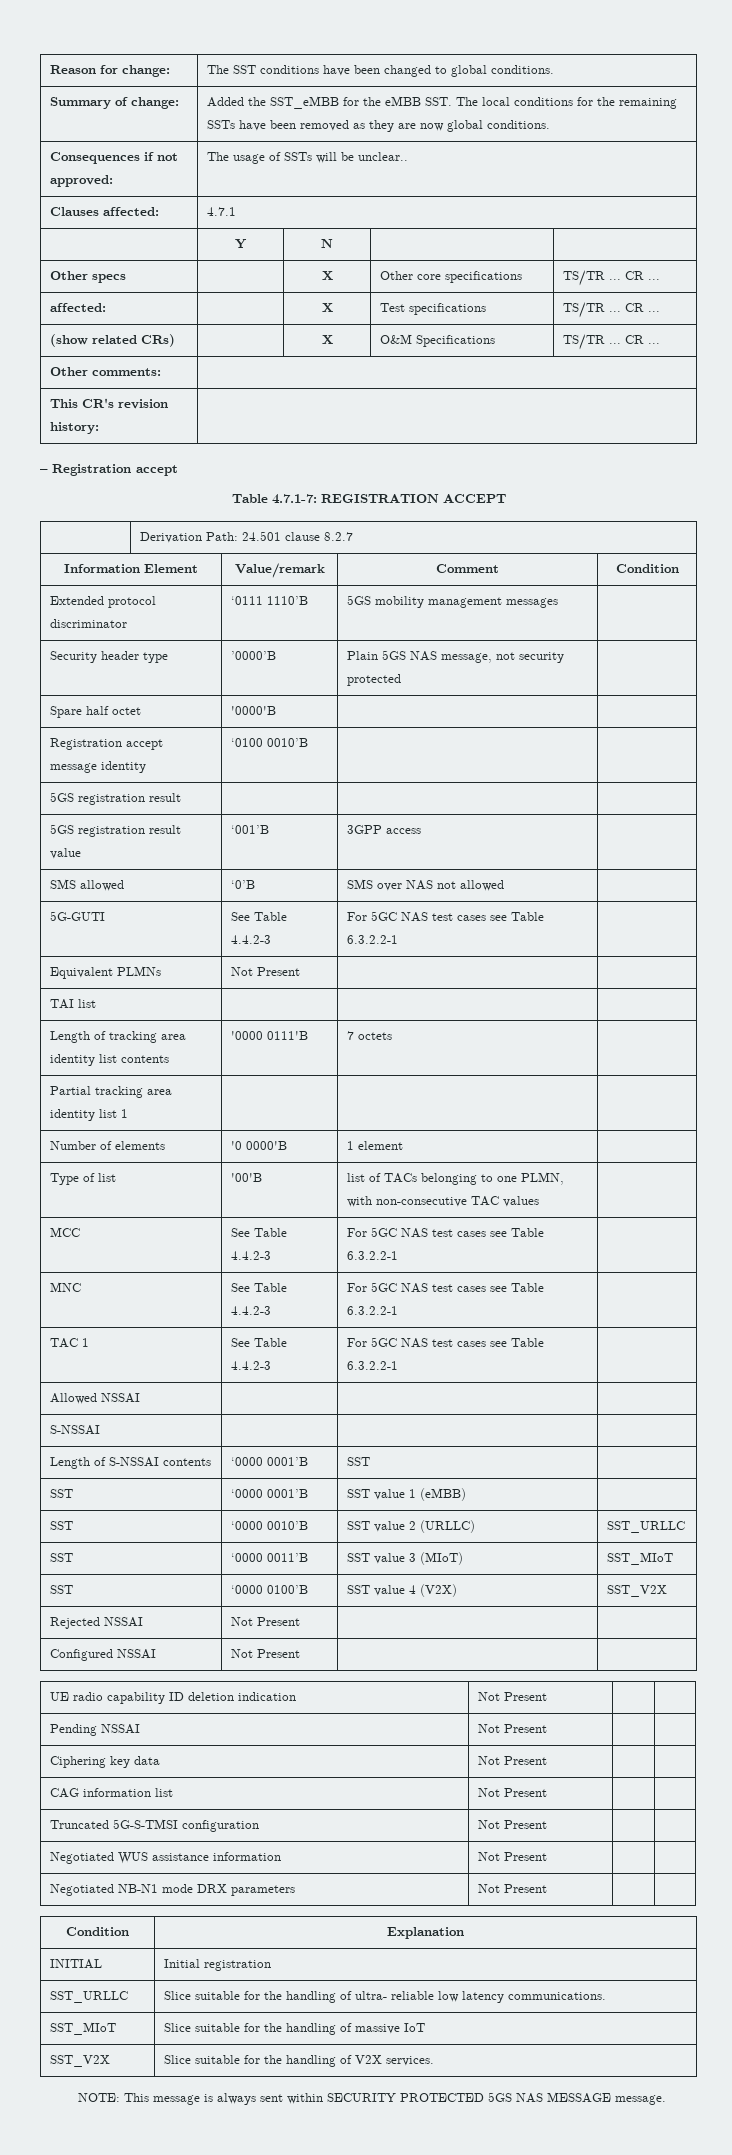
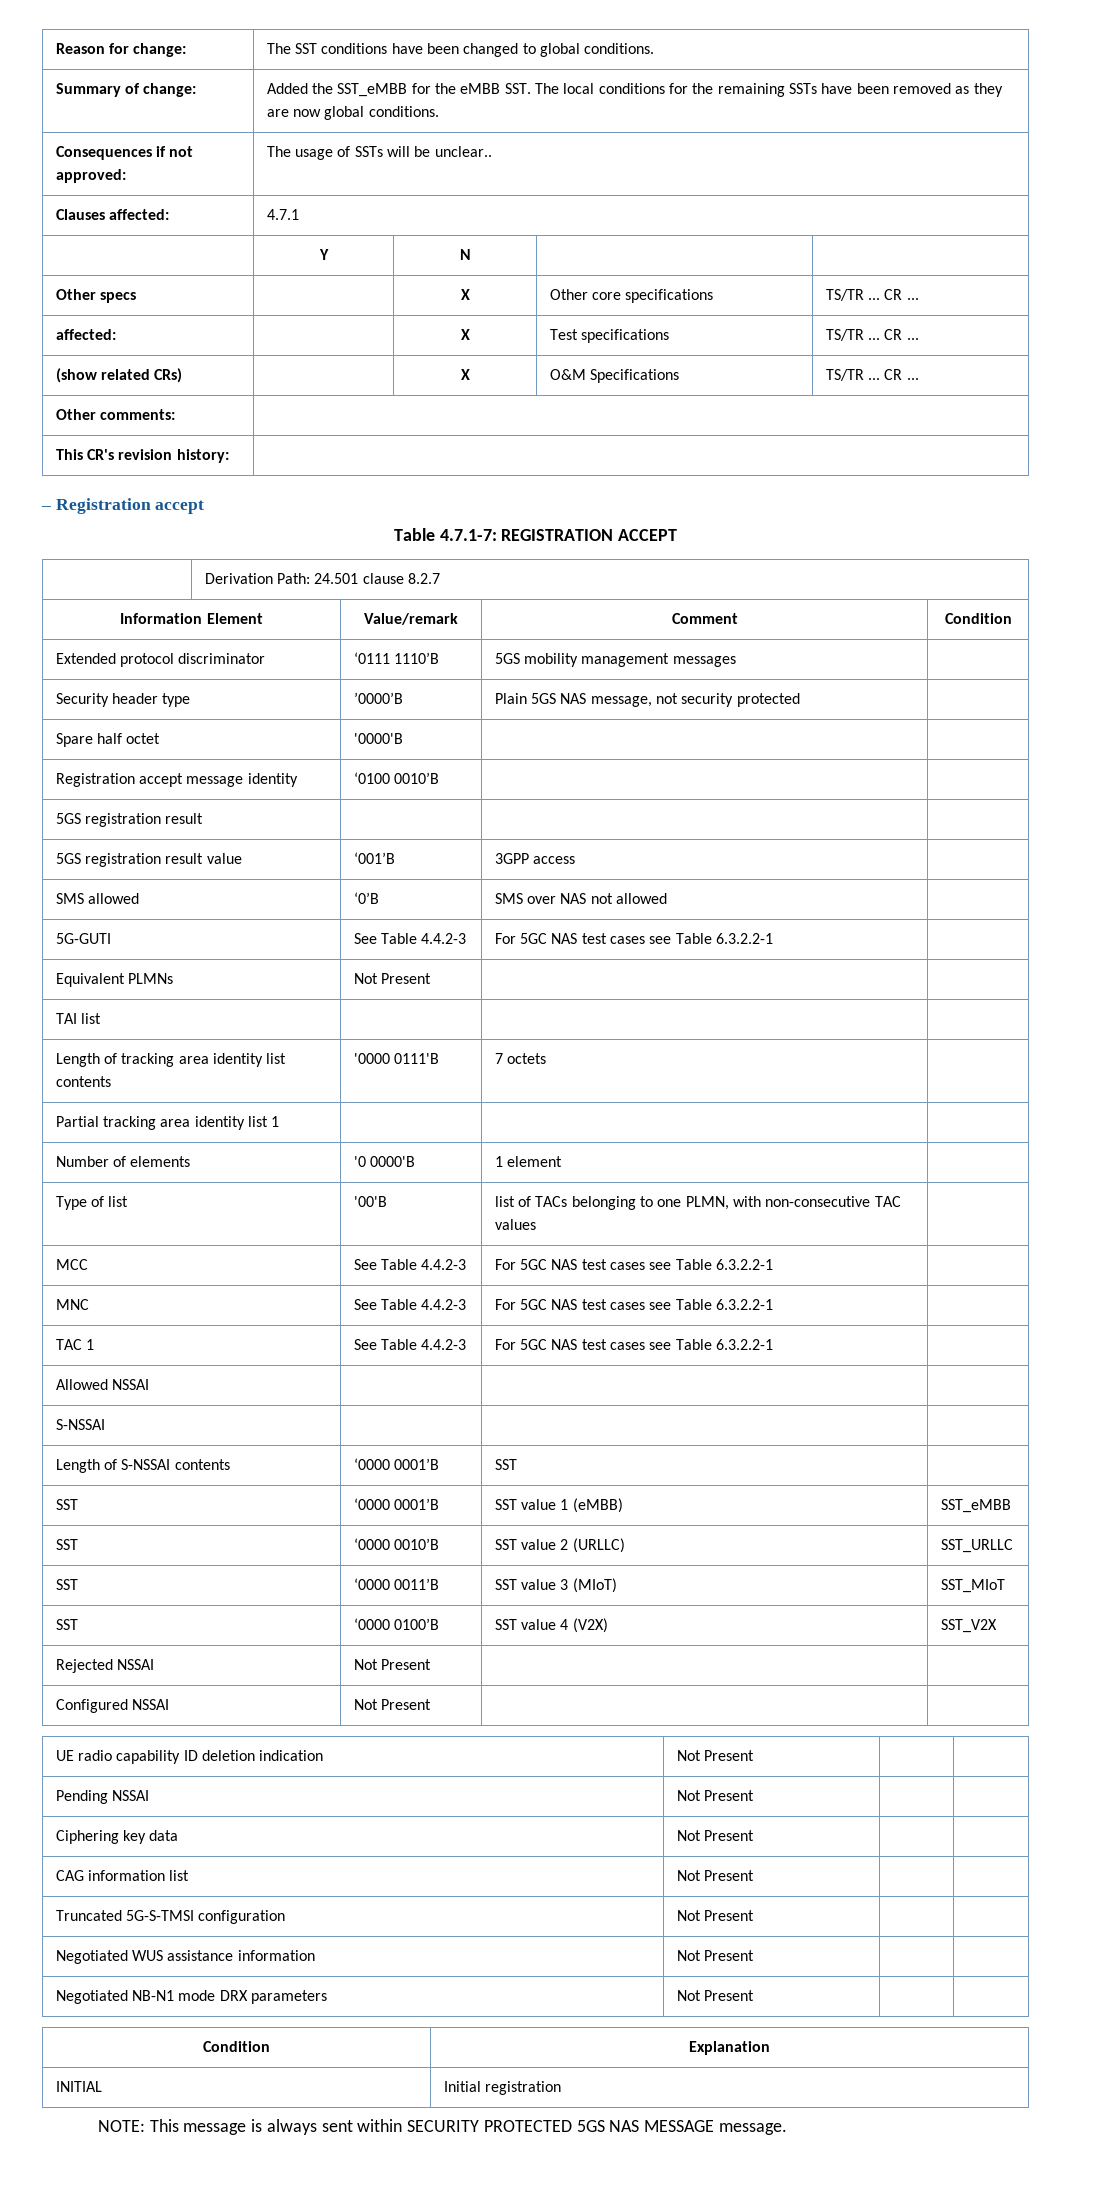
(466, 1494) none -> [940,1499,1011,1513] SST_eMBB
[49,1991,128,2003] [163,1991,606,2003] [49,2022,116,2035] [163,2023,425,2035] [49,2055,110,2067] [163,2055,434,2067] // SST_URLLC | Slice suitable for the handling of ultra- reliable low latency communications. // SST_MIoT | Slice suitable for the handling of massive IoT // SST_V2X | Slice suitable for the handling of V2X services. -> (562, 2088) none

